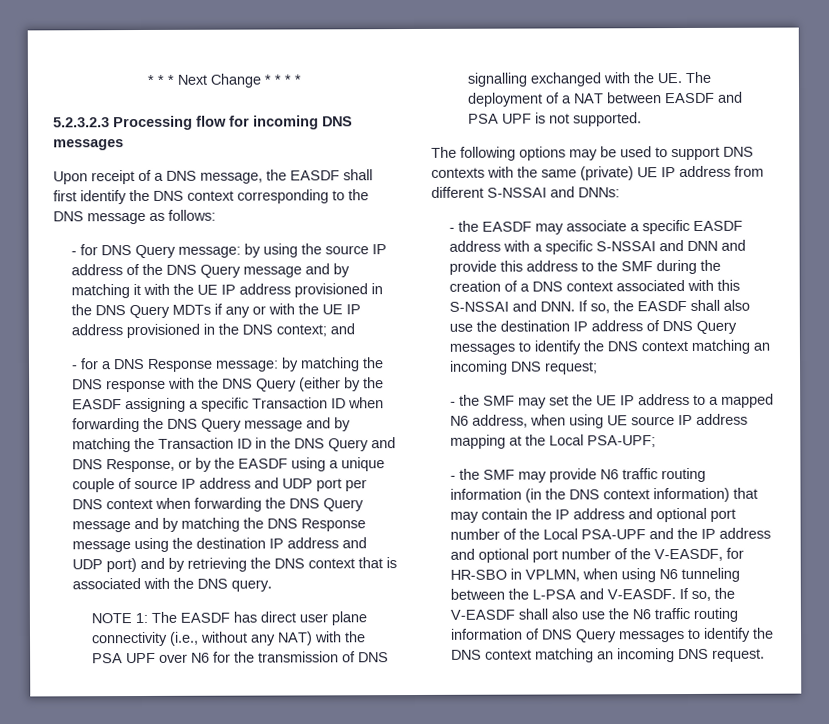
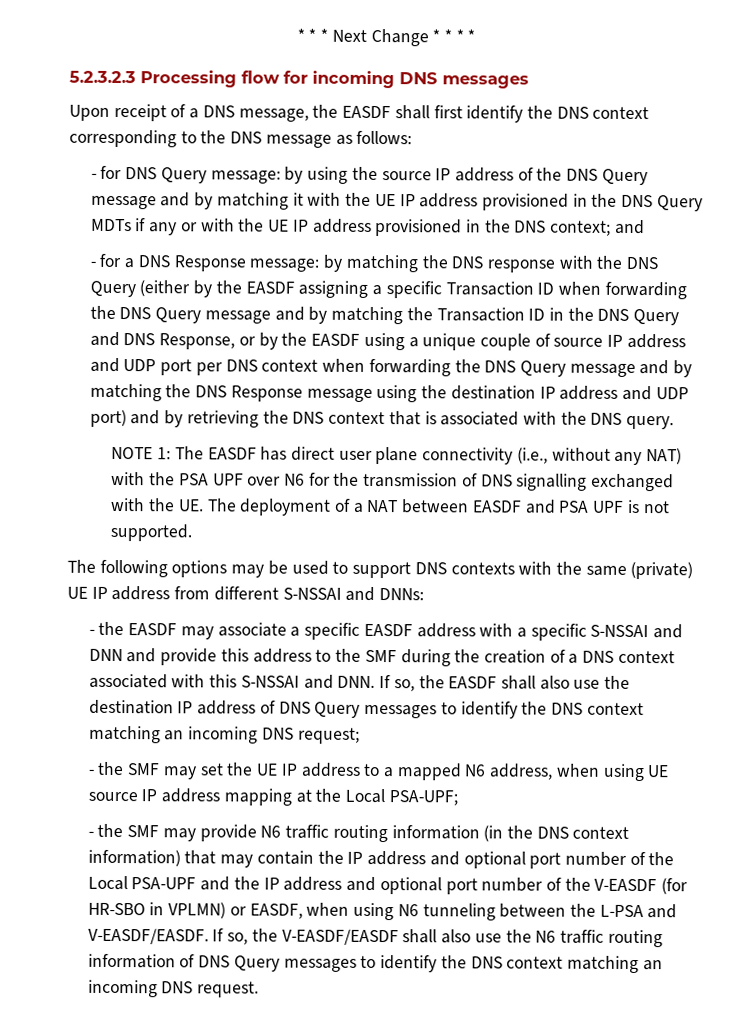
[654,547,745,562] [450,568,581,582] V-EASDF, for HR-SBO in VPLMN, -> [594,878,689,895] [87,902,303,919] V-EASDF (for HR-SBO in VPLMN) or EASDF,
[607,587,736,601] [450,609,516,620] V-EASDF. If so, the V-EASDF -> [87,927,399,946] V-EASDF/EASDF. If so, the V-EASDF/EASDF

